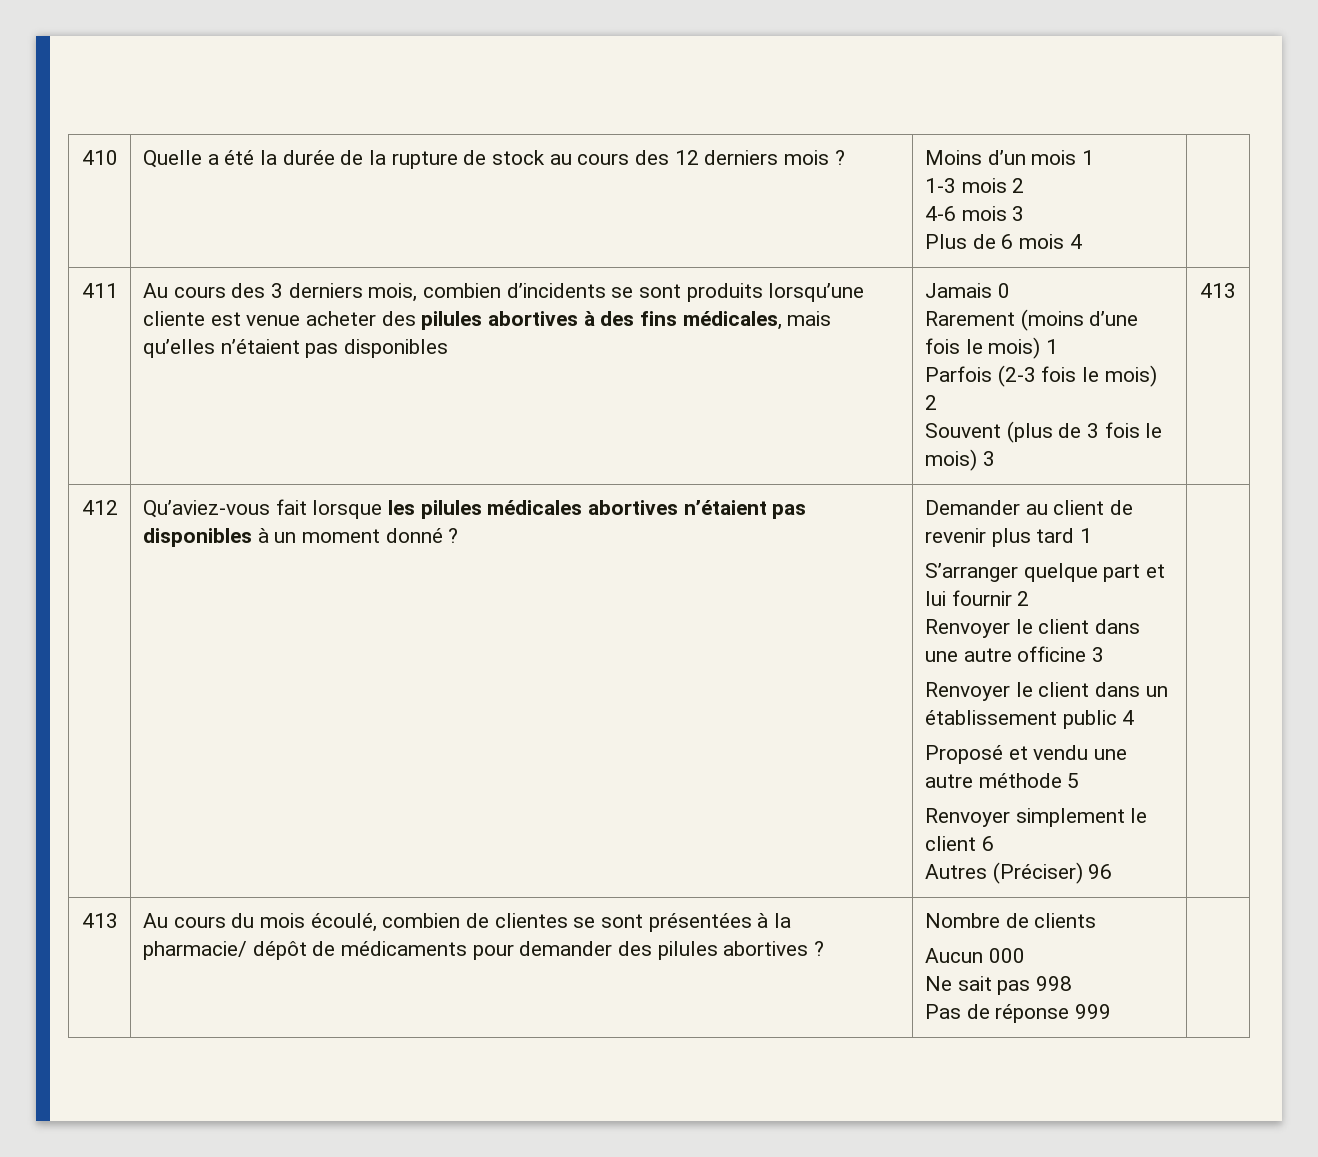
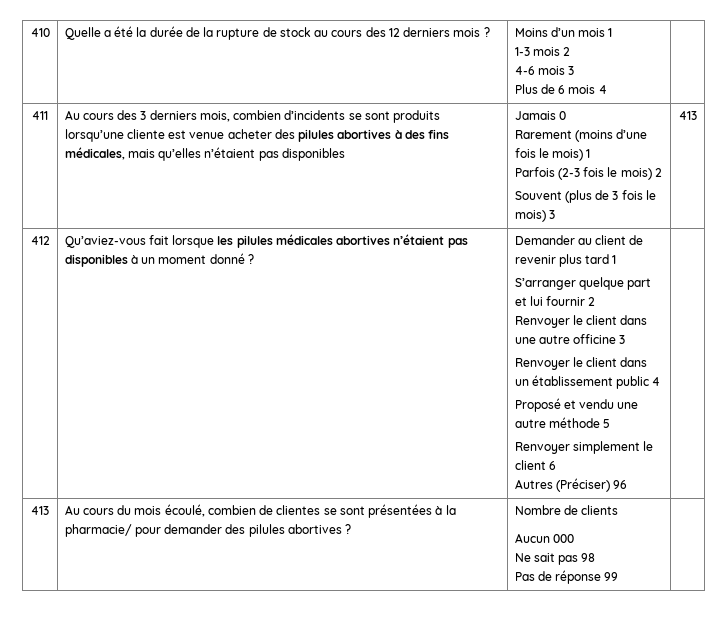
[252,941,468,960] dépôt de médicaments -> (132, 530) none
[1036,976,1073,991] 998 -> [581,553,596,562] 98
[1075,1004,1112,1019] 999 -> [604,572,619,581] 99

